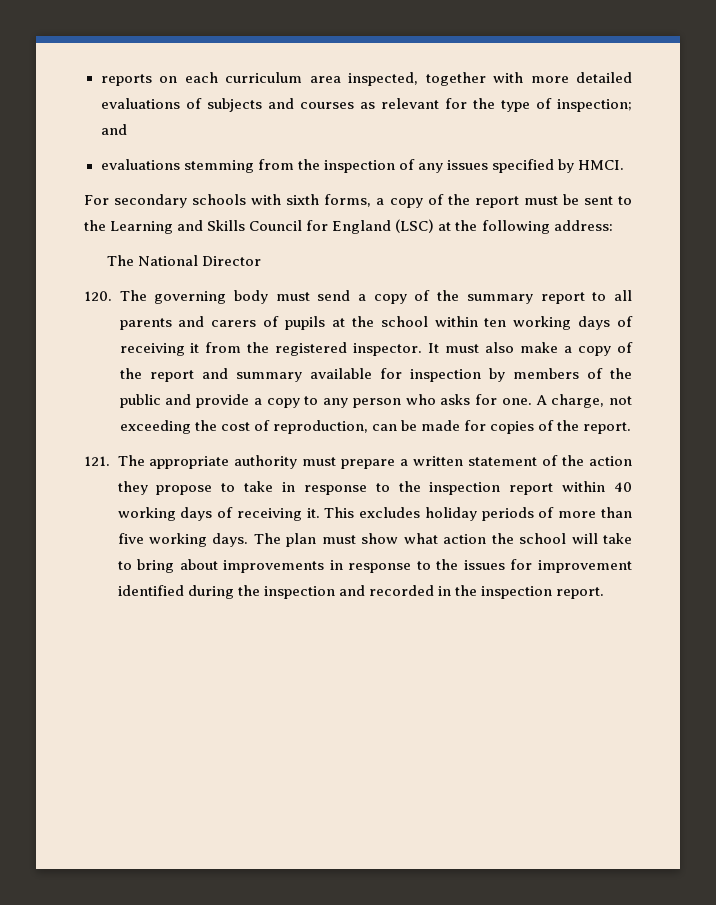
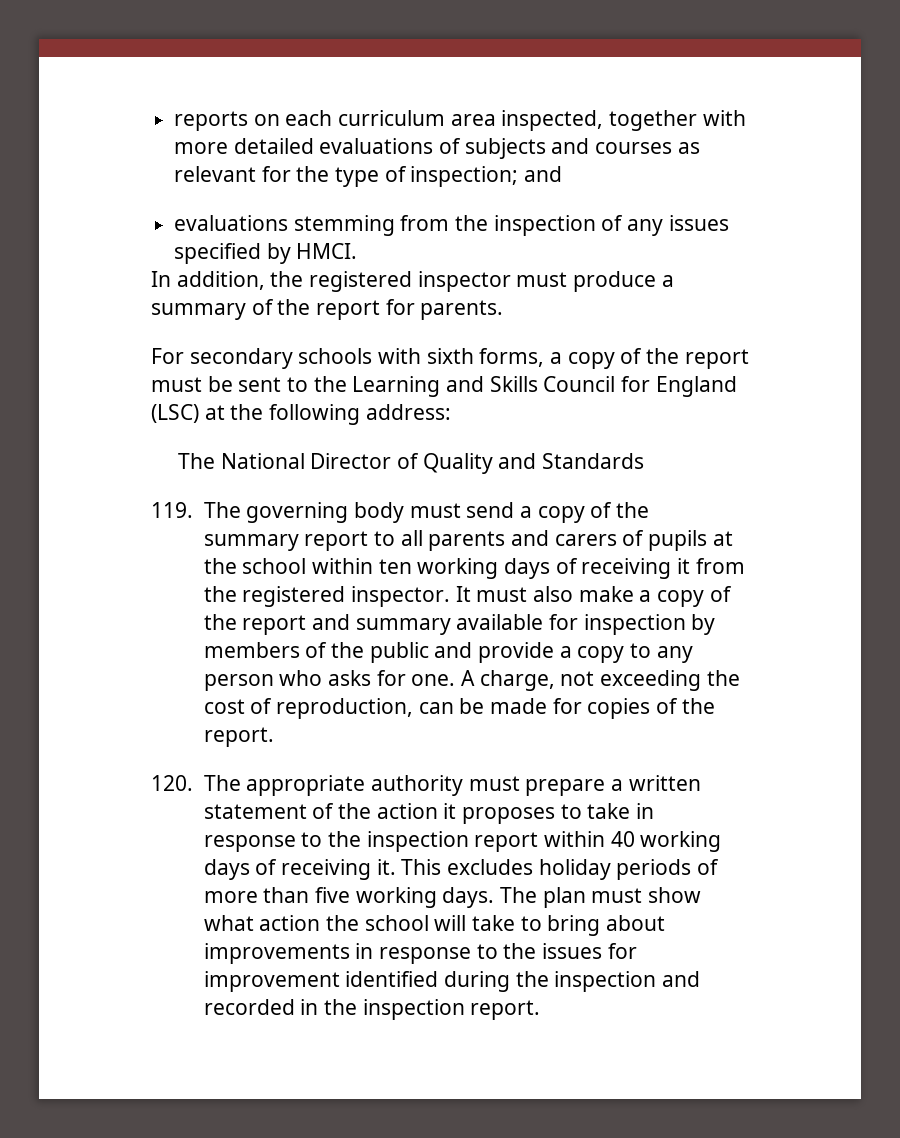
(625, 165) none -> [151,271,674,292] [151,299,504,320] // In addition, the registered inspector must produce a summary of the report for parents.
[84,291,112,301] // 120. -> [397,453,645,474] [151,502,193,518] of Quality and Standards // 119.
[84,456,110,466] 121. -> [151,775,193,791] 120.
[117,481,213,495] they propose -> [443,803,555,824] it proposes

